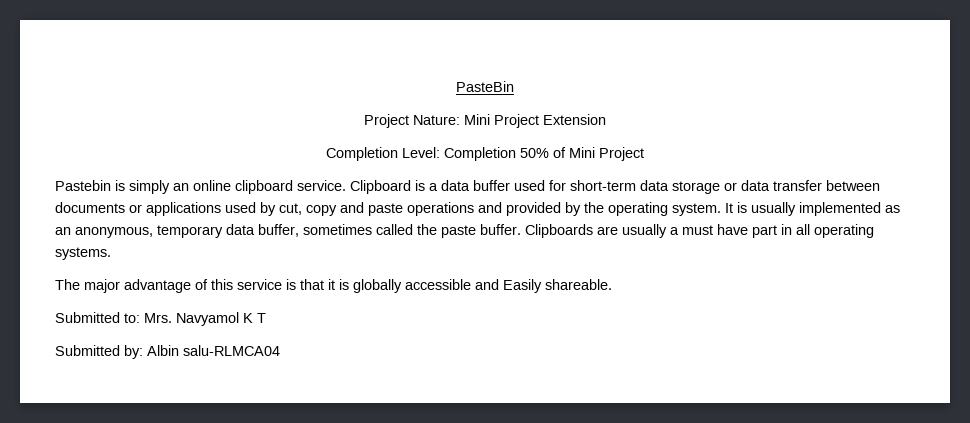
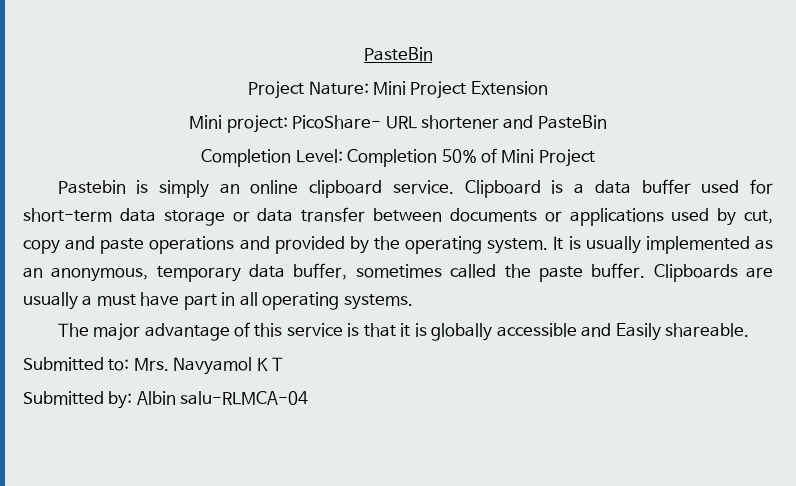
(606, 119) none -> [189,115,607,133] // Mini project: PicoShare- URL shortener and PasteBin
[183,345,280,356] salu-RLMCA04 -> [180,391,309,405] salu-RLMCA-04

